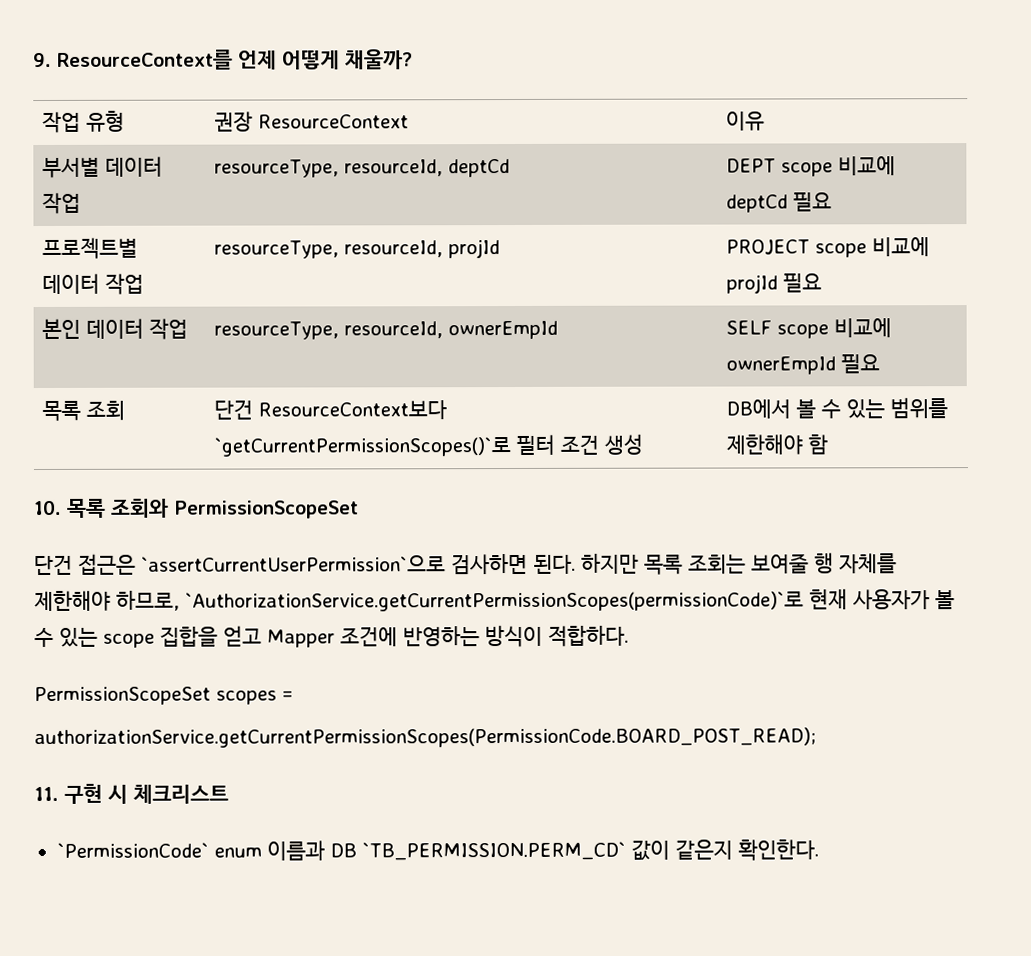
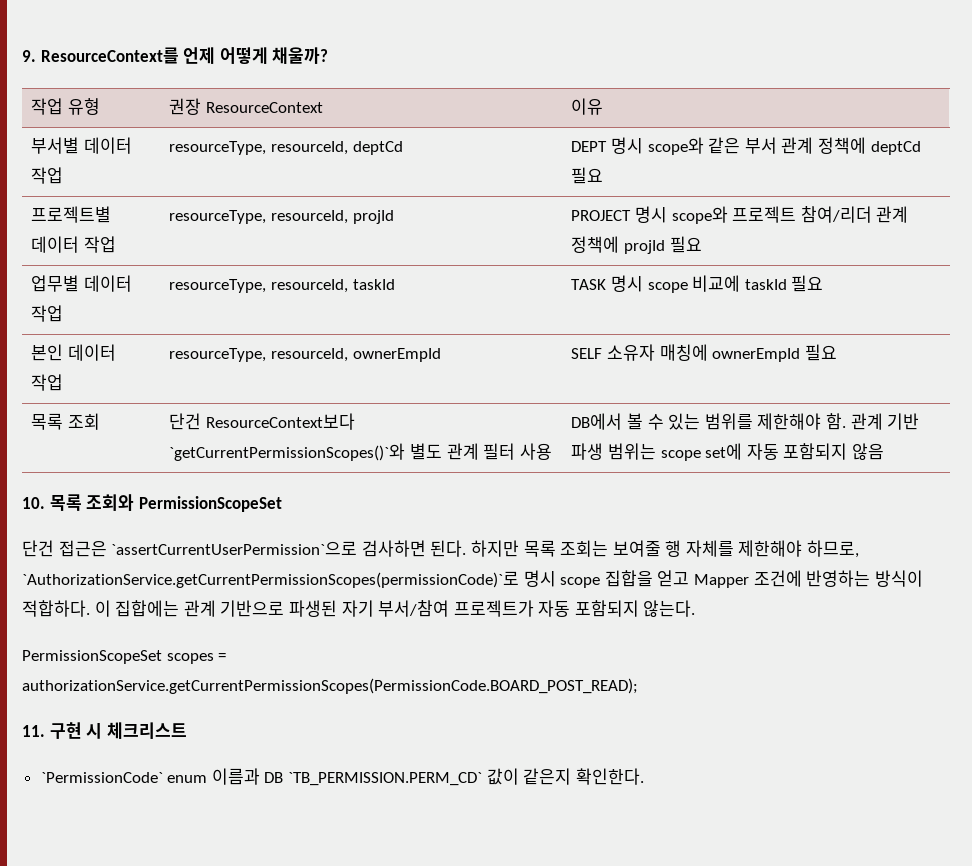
[780,156,896,177] scope 비교에 -> [610,137,866,155] 명시 scope와 같은 부서 관계 정책에
[814,237,930,258] [725,274,778,294] scope 비교에 projId -> [634,206,909,224] [571,236,702,254] [31,275,132,292] [31,305,64,322] [169,279,395,293] [571,275,787,293] 명시 scope와 프로젝트 참여/리더 관계 정책에 projId 필요 // 업무별 데이터 작업 | resourceType, resourceId, taskId | TASK 명시 scope 비교에 taskId
[776,318,892,339] scope 비교에 -> [606,344,708,361] 소유자 매칭에
[213,433,643,457] `getCurrentPermissionScopes()`로 필터 조건 생성 -> [169,443,552,461] `getCurrentPermissionScopes()`와 별도 관계 필터 사용
[807,434,828,455] 함 -> [825,413,920,430] [571,443,884,461] 함. 관계 기반 파생 범위는 scope set에 자동 포함되지 않음
[809,588,955,610] [34,627,98,648] 현재 사용자가 볼 수 있는 -> [523,570,556,587] 명시
(629, 635) none -> [94,600,696,617] 이 집합에는 관계 기반으로 파생된 자기 부서/참여 프로젝트가 자동 포함되지 않는다.

